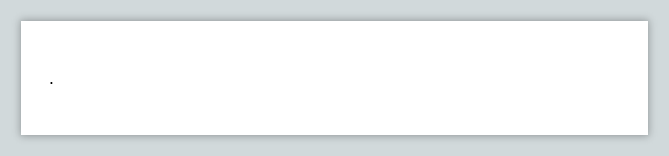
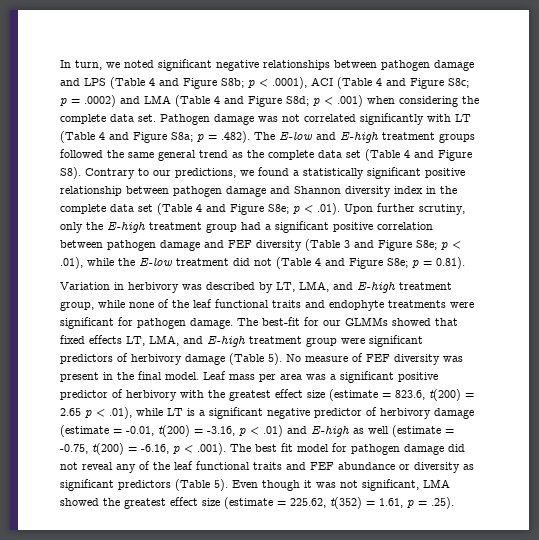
[49,82,54,84] . -> [60,59,474,71] [60,77,469,89] [60,95,479,107] [60,113,471,125] [60,131,475,143] [60,149,472,161] [60,167,465,179] [60,186,457,197] [60,203,465,215] [60,221,433,233] [60,239,461,251] [60,257,465,269] [60,281,452,293] [60,299,474,311] [60,317,458,329] [60,335,423,347] [60,353,463,365] [60,371,438,383] [60,389,474,401] [60,407,474,419] [60,425,454,437] [60,443,465,455] [60,461,474,473] [60,479,450,491] [60,497,454,509] In turn, we noted significant negative relationships between pathogen damage and LPS (Table 4 and Figure S8b; p < .0001), ACI (Table 4 and Figure S8c; p = .0002) and LMA (Table 4 and Figure S8d; p < .001) when considering the complete data set. Pathogen damage was not correlated significantly with LT (Table 4 and Figure S8a; p = .482). The E-low and E-high treatment groups followed the same general trend as the complete data set (Table 4 and Figure S8). Contrary to our predictions, we found a statistically significant positive relationship between pathogen damage and Shannon diversity index in the complete data set (Table 4 and Figure S8e; p < .01). Upon further scrutiny, only the E-high treatment group had a significant positive correlation between pathogen damage and FEF diversity (Table 3 and Figure S8e; p < .01), while the E-low treatment did not (Table 4 and Figure S8e; p = 0.81). // Variation in herbivory was described by LT, LMA, and E-high treatment group, while none of the leaf functional traits and endophyte treatments were significant for pathogen damage. The best-fit for our GLMMs showed that fixed effects LT, LMA, and E-high treatment group were significant predictors of herbivory damage (Table 5). No measure of FEF diversity was present in the final model. Leaf mass per area was a significant positive predictor of herbivory with the greatest effect size (estimate = 823.6, t(200) = 2.65 p < .01), while LT is a significant negative predictor of herbivory damage (estimate = -0.01, t(200) = -3.16, p < .01) and E-high as well (estimate = -0.75, t(200) = -6.16, p < .001). The best fit model for pathogen damage did not reveal any of the leaf functional traits and FEF abundance or diversity as significant predictors (Table 5). Even though it was not significant, LMA showed the greatest effect size (estimate = 225.62, t(352) = 1.61, p = .25).

